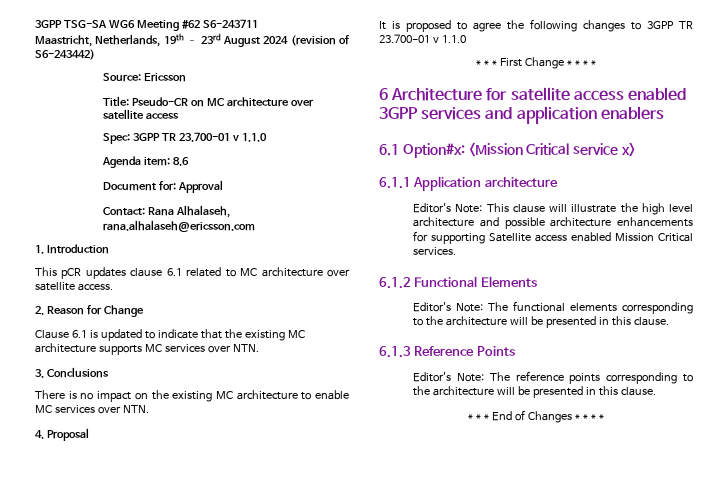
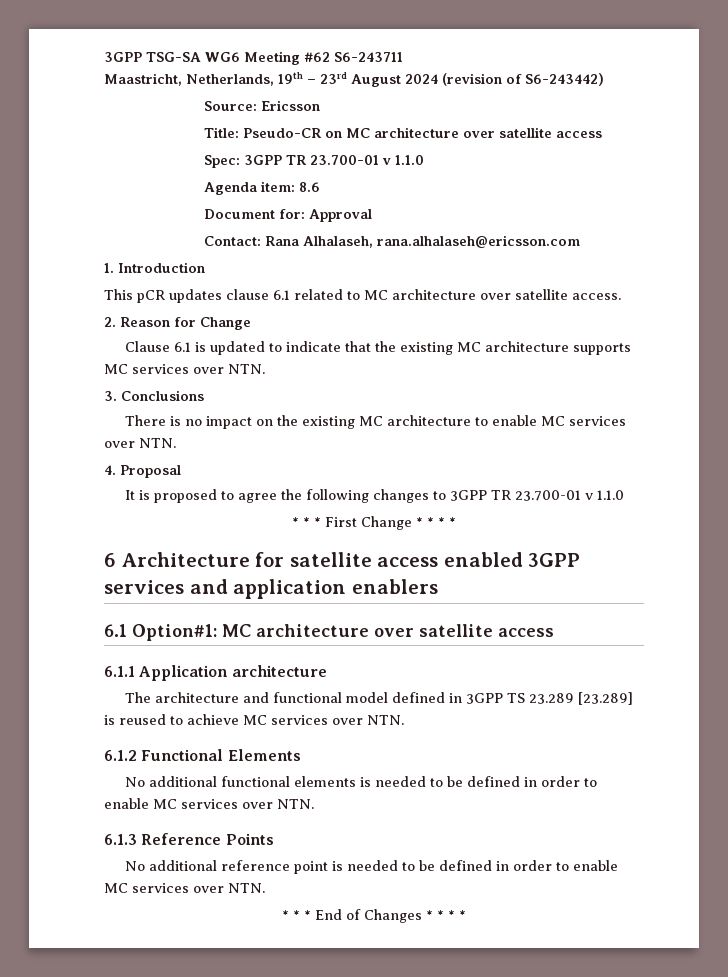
[402,142,635,158] [379,176,558,191] [413,203,693,215] [413,217,693,229] [413,231,693,244] [413,247,457,255] [379,276,537,289] [413,301,693,314] [413,316,669,328] [379,346,515,358] [413,371,693,384] [413,386,656,398] Option#x: <Mission Critical service x> // 6.1.1 Application architecture // Editor's Note: This clause will illustrate the high level architecture and possible architecture enhancements for supporting Satellite access enabled Mission Critical services. // 6.1.2 Functional Elements // Editor's Note: The functional elements corresponding to the architecture will be presented in this clause. // 6.1.3 Reference Points // Editor's Note: The reference points corresponding to the architecture will be presented in this clause. -> [132,624,554,641] [104,665,327,681] [124,692,633,705] [104,714,404,725] [104,749,301,761] [124,776,597,787] [104,798,314,809] [104,833,274,845] [124,860,618,874] [104,883,265,893] Option#1: MC architecture over satellite access // 6.1.1 Application architecture // The architecture and functional model defined in 3GPP TS 23.289 [23.289] is reused to achieve MC services over NTN. // 6.1.2 Functional Elements // No additional functional elements is needed to be defined in order to enable MC services over NTN. // 6.1.3 Reference Points // No additional reference point is needed to be defined in order to enable MC services over NTN.

